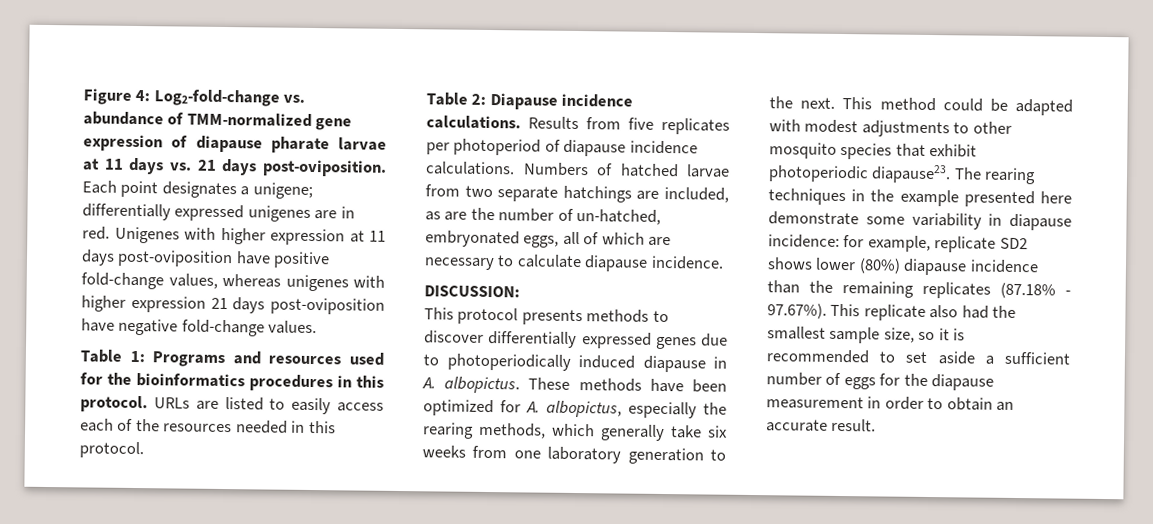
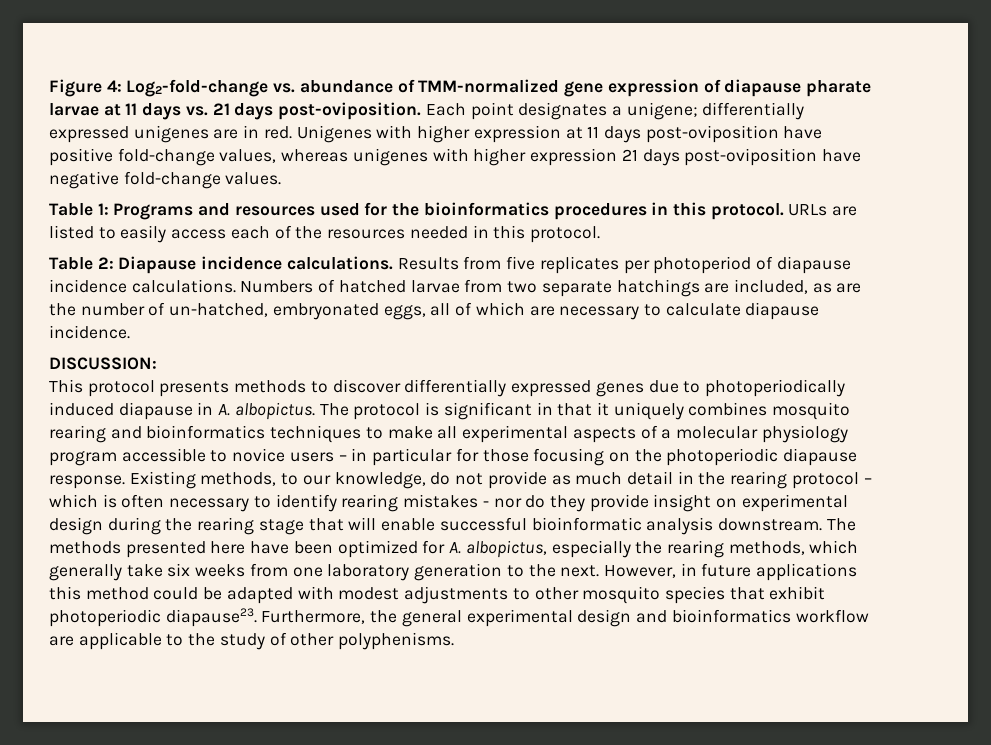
[528,377,642,392] These methods -> [319,402,851,420] [49,425,848,443] [49,448,858,466] [49,471,872,489] [49,494,848,512] [49,517,856,535] [49,541,246,558] The protocol is significant in that it uniquely combines mosquito rearing and bioinformatics techniques to make all experimental aspects of a molecular physiology program accessible to novice users – in particular for those focusing on the photoperiodic diapause response. Existing methods, to our knowledge, do not provide as much detail in the rearing protocol – which is often necessary to identify rearing mistakes - nor do they provide insight on experimental design during the rearing stage that will enable successful bioinformatic analysis downstream. The methods presented here
[842,97,873,110] This -> [603,563,858,581] [49,586,81,600] However, in future applications this
[953,167,1037,185] [768,188,1072,208] [768,211,1072,231] [768,234,1028,253] [767,257,1039,276] [767,280,1071,299] [767,303,1017,321] [767,326,966,344] [766,349,1071,365] [766,372,995,391] [766,396,1015,411] [766,418,877,432] The rearing techniques in the example presented here demonstrate some variability in diapause incidence: for example, replicate SD2 shows lower (80%) diapause incidence than the remaining replicates (87.18% - 97.67%). This replicate also had the smallest sample size, so it is recommended to set aside a sufficient number of eggs for the diapause measurement in order to obtain an accurate result. -> [261,609,869,627] [49,632,455,650] Furthermore, the general experimental design and bioinformatics workflow are applicable to the study of other polyphenisms.

